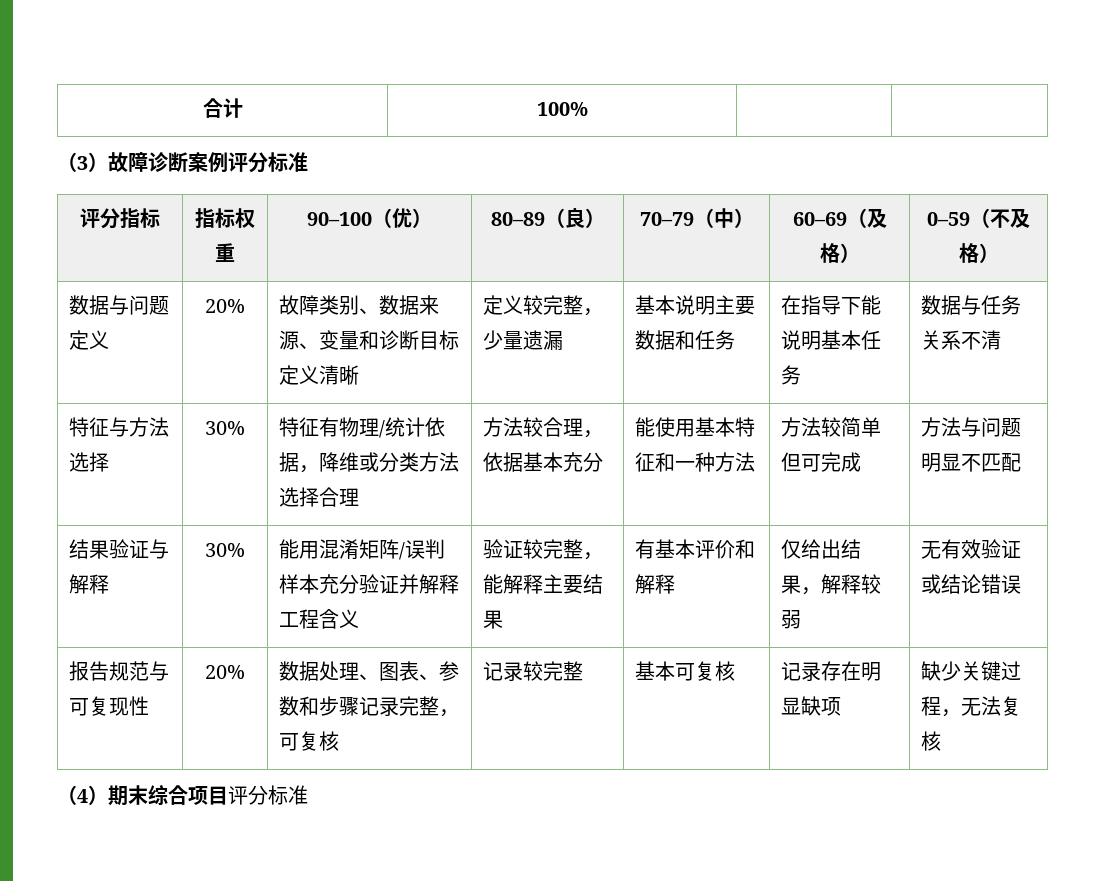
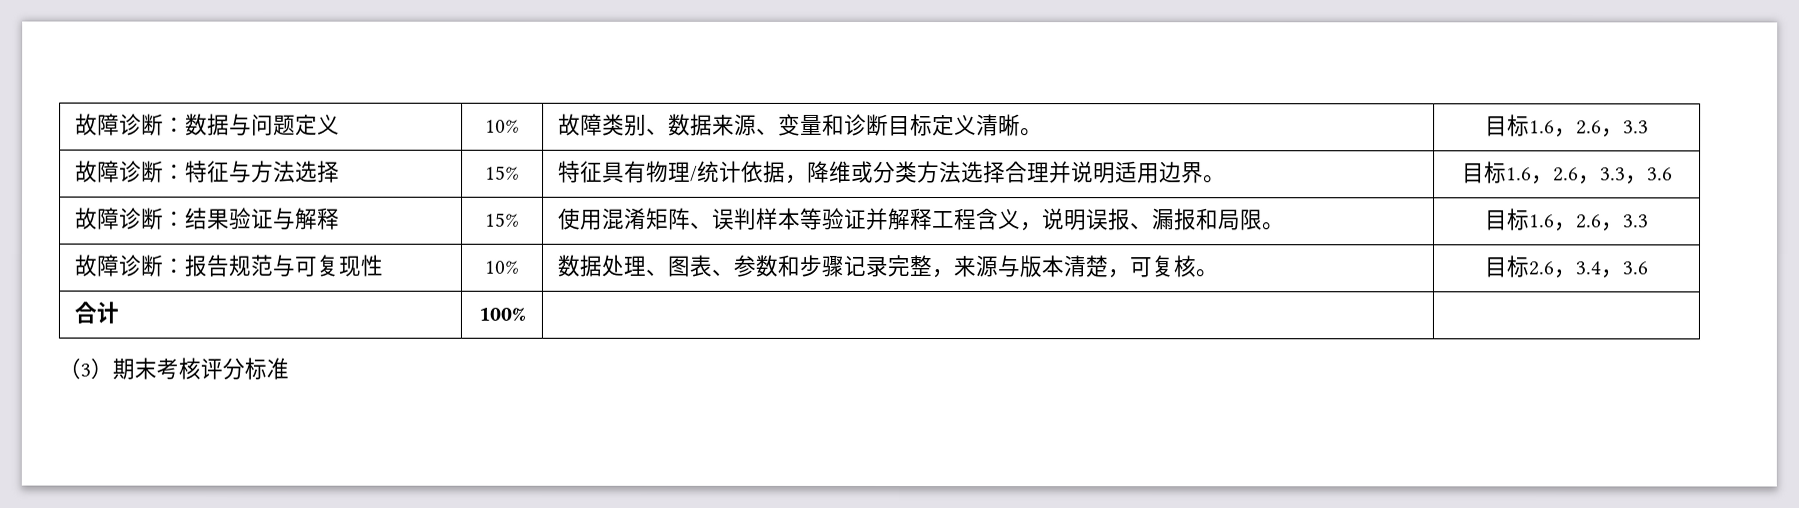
[202,98,243,118] [536,102,588,116] [57,152,308,173] [80,208,160,229] [195,208,255,228] [215,243,235,262] [307,208,432,228] [490,208,605,228] [639,208,754,228] [792,208,887,228] [819,243,860,263] [927,208,1030,228] [958,243,999,263] 合计 | 100% | | // （3）故障诊断案例评分标准 // 评分指标 | 指标权重 | 90–100（优） | 80–89（良） | 70–79（中） | 60–69（及格） | 0–59（不及格） // -> [75,113,187,136] 故障诊断：
[205,299,245,313] 20% -> [485,119,520,133] 10%
[482,295,603,316] [482,330,563,350] [634,295,755,315] [634,330,735,350] [780,295,881,315] [780,330,881,350] [780,365,801,385] [920,295,1021,315] [920,330,1001,350] | 定义较完整，少量遗漏 | 基本说明主要数据和任务 | 在指导下能说明基本任务 | 数据与任务关系不清 // -> [1020,128,1044,137] [1485,114,1649,138] [75,160,187,183] 。 | 目标1.6，2.6，3.3 // 故障诊断：
[205,421,245,435] [278,417,319,437] 30% | 特征 -> [485,165,520,180] [558,160,626,183] 15% | 特征具
[482,417,603,438] [482,452,603,472] [634,417,755,437] [634,452,755,472] [780,417,881,437] [780,452,861,472] [920,417,1021,437] [920,453,1021,472] | 方法较合理，依据基本充分 | 能使用基本特征和一种方法 | 方法较简单但可完成 | 方法与问题明显不匹配 // -> [1049,161,1227,184] [1461,161,1673,185] [75,207,187,230] 并说明适用边界。 | 目标1.6，2.6，3.3，3.6 // 故障诊断：
[205,543,245,557] [278,539,299,559] 30% | 能 -> [485,212,520,227] [558,207,582,230] 15% | 使
[398,542,405,560] / -> [690,221,714,229] 、
[318,574,359,594] 充分 -> [800,207,824,230] 等
[482,539,603,560] [482,574,603,594] [482,610,503,629] [634,539,755,559] [634,574,675,594] [780,539,861,559] [780,574,881,595] [780,610,801,629] [920,539,1021,559] [920,574,1021,594] | 验证较完整，能解释主要结果 | 有基本评价和解释 | 仅给出结果，解释较弱 | 无有效验证或结论错误 // -> [1020,208,1286,232] [1485,208,1649,232] [74,254,186,277] ，说明误报、漏报和局限。 | 目标1.6，2.6，3.3 // 故障诊断：
[205,665,245,679] 20% -> [484,260,519,274] 10%
[278,731,339,751] [482,661,583,681] [634,661,735,681] [780,661,881,681] [780,696,841,716] [920,661,1021,681] [920,696,1021,717] [920,731,941,751] [57,785,228,806] 可复核 | 记录较完整 | 基本可复核 | 记录存在明显缺项 | 缺少关键过程，无法复核 // （4）期末综合项目 -> [953,255,1219,279] [1484,255,1648,279] [74,301,120,324] [477,307,526,321] [58,357,201,380] 来源与版本清楚，可复核。 | 目标2.6，3.4，3.6 // 合计 | 100% | | // （3）期末考核

